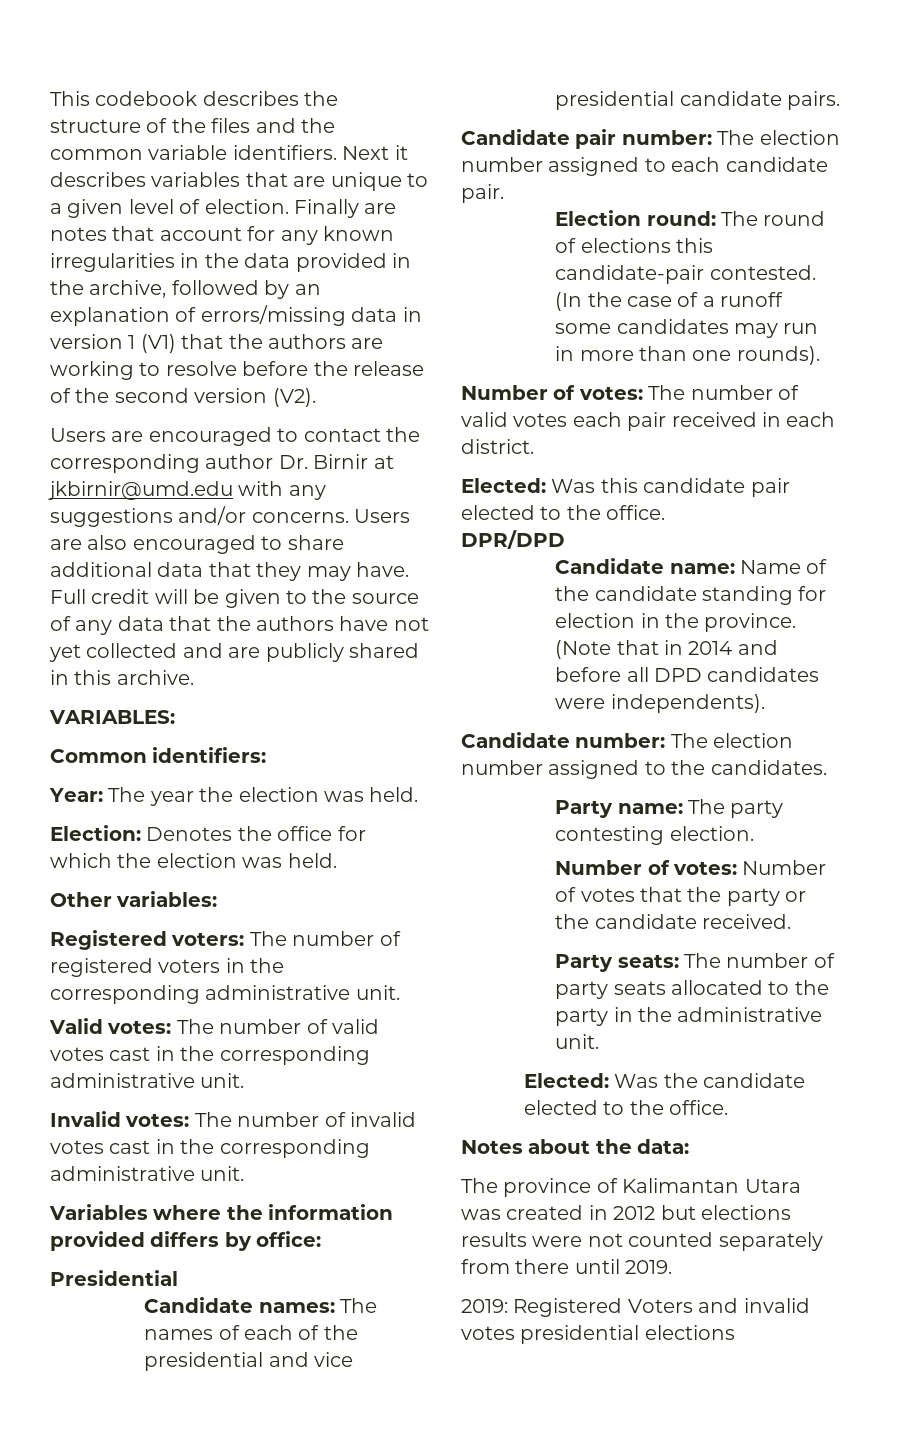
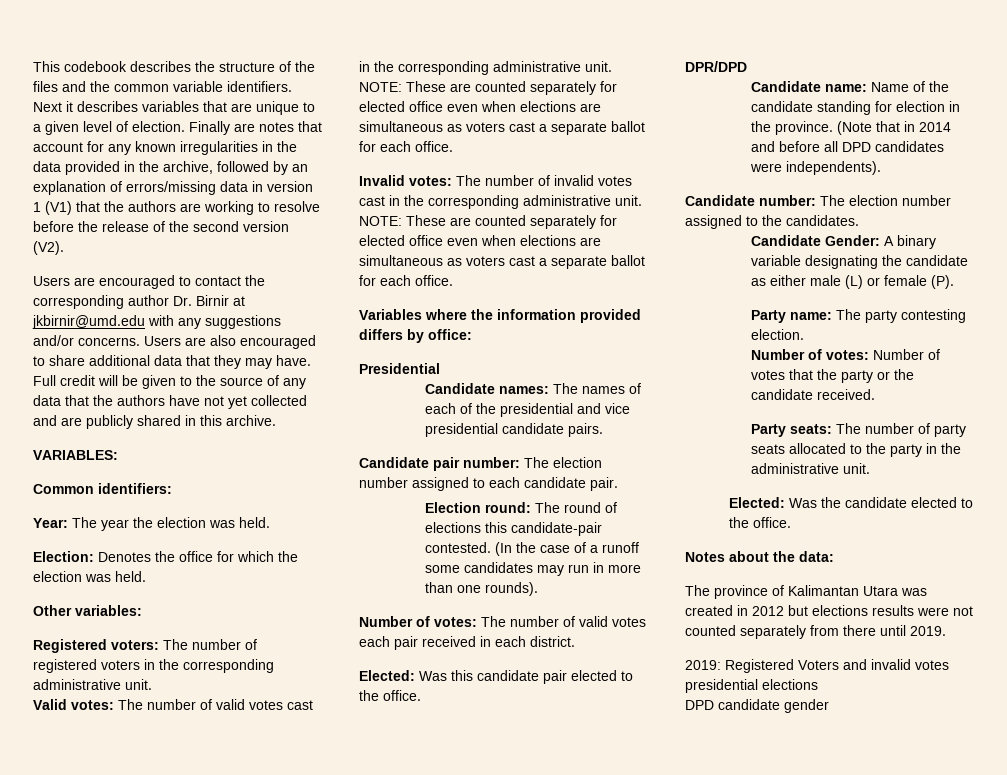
(245, 1080) none -> [359,81,617,95] [359,101,601,112] [359,121,645,135] [359,141,453,152] NOTE: These are counted separately for elected office even when elections are simultaneous as voters cast a separate ballot for each office.
(245, 1173) none -> [359,215,617,229] [359,235,601,246] [359,255,645,269] [359,275,453,286] NOTE: These are counted separately for elected office even when elections are simultaneous as voters cast a separate ballot for each office.
(827, 767) none -> [750,235,936,249] [750,255,968,269] [750,275,954,289] // Candidate Gender: A binary variable designating the candidate as either male (L) or female (P).
(735, 1332) none -> [685,699,829,713] // DPD candidate gender

